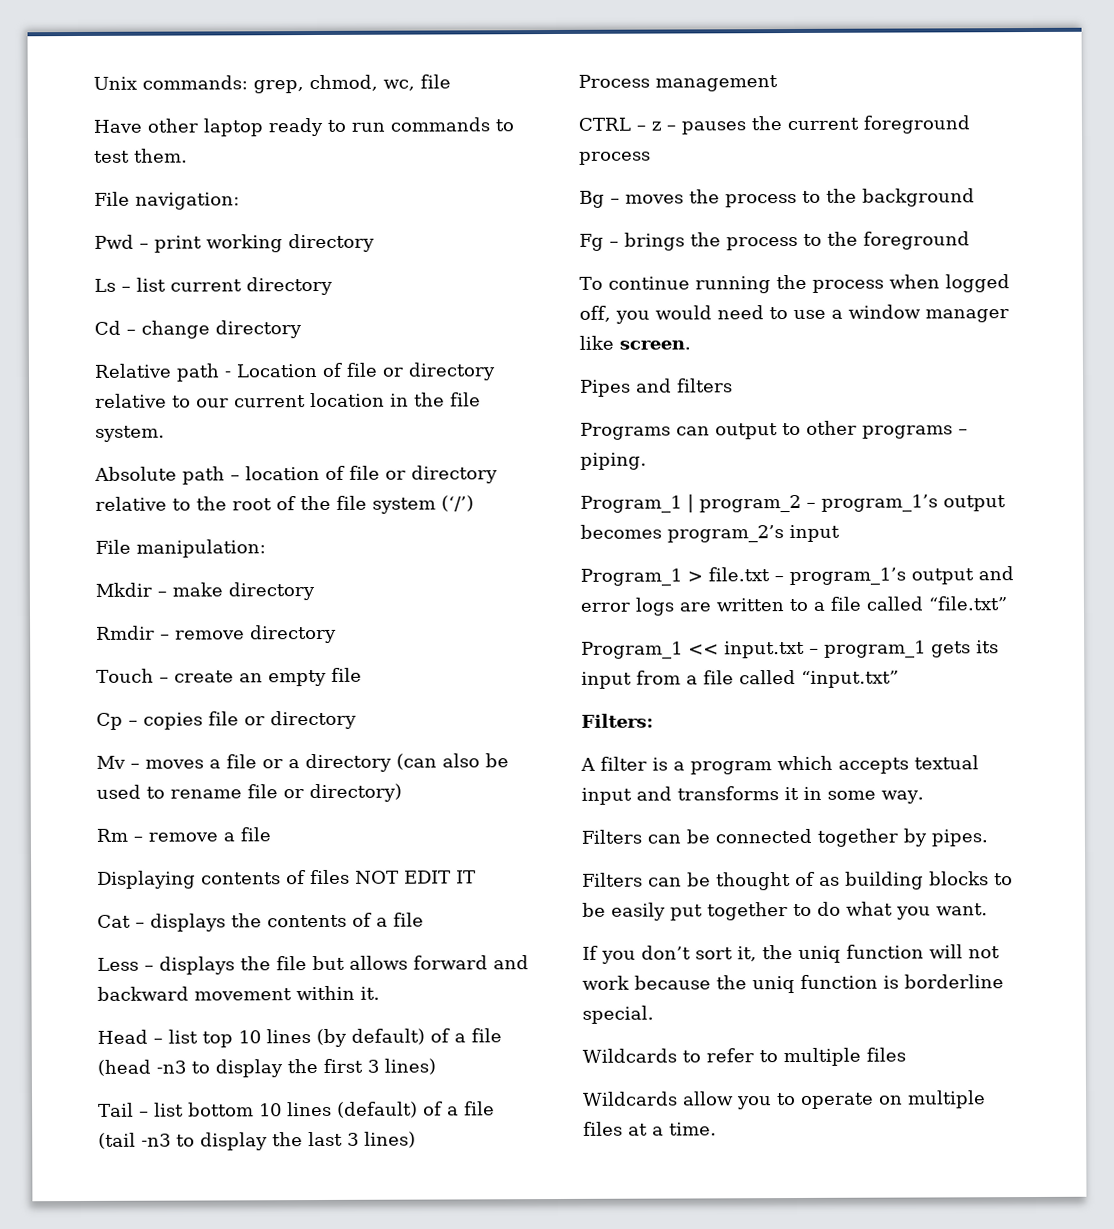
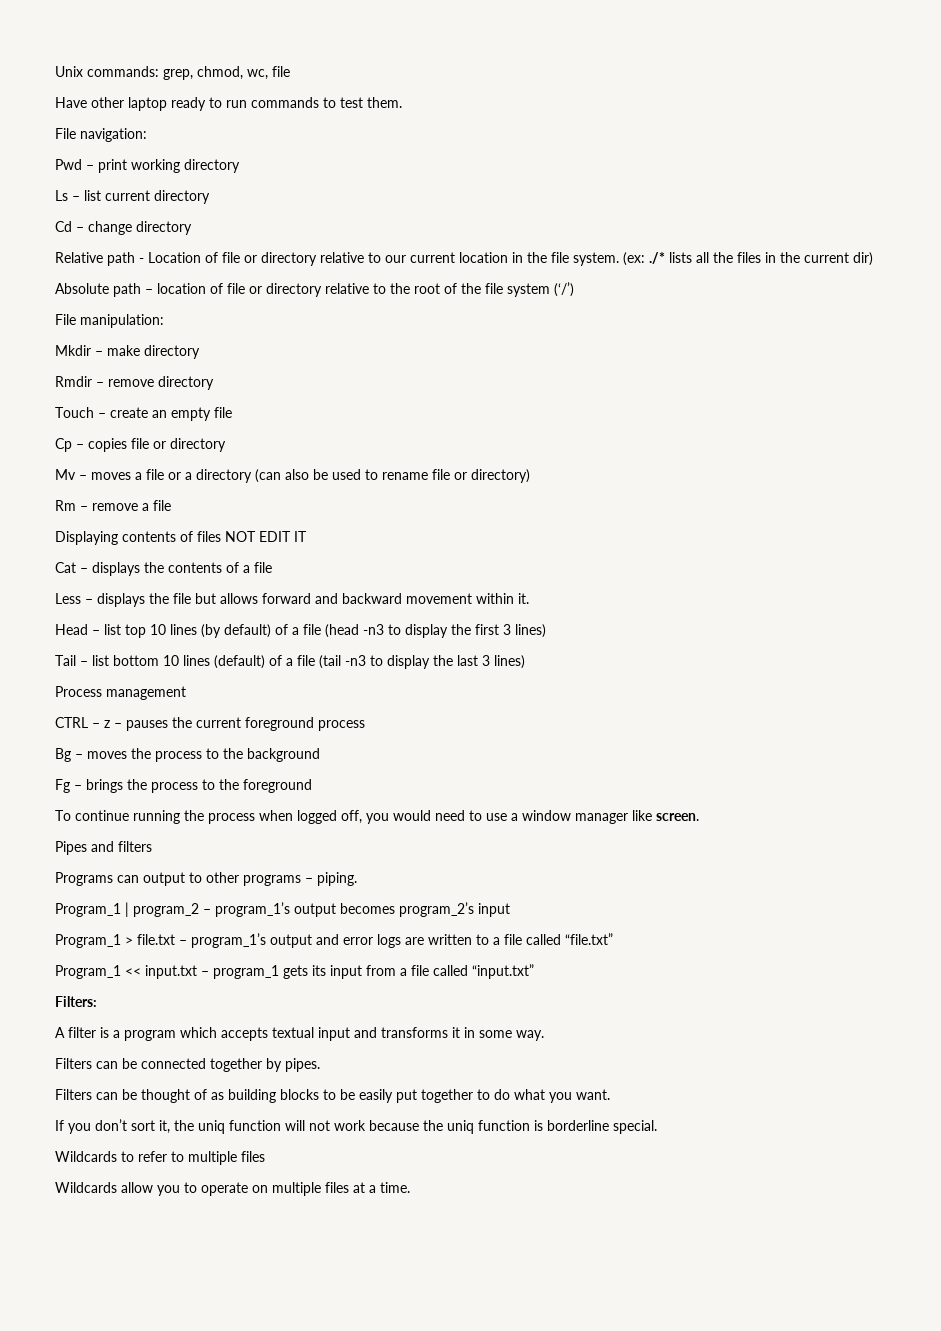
(165, 433) none -> [623,252,873,266] (ex: ./* lists all the files in the current dir)

